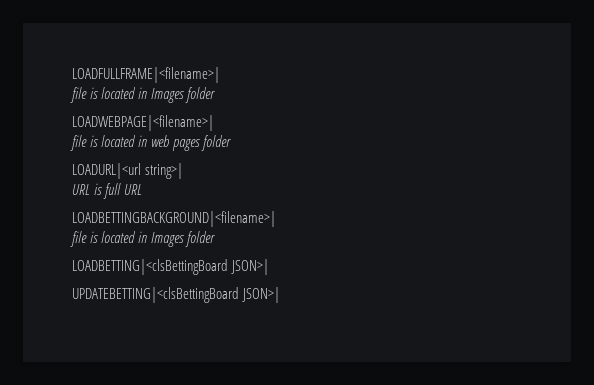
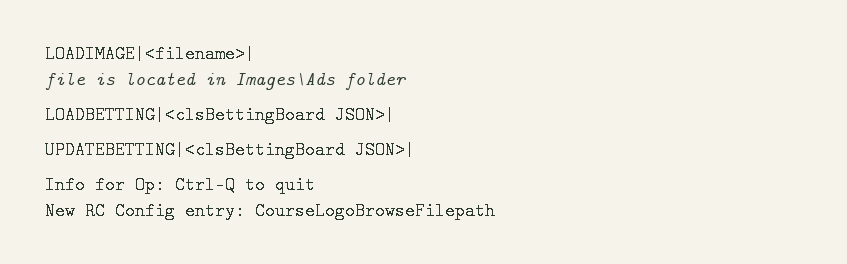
[72,67,220,83] [70,87,216,103] [72,115,214,131] [70,135,232,151] [72,163,184,179] [72,183,143,199] [72,211,276,227] [70,231,185,247] LOADFULLFRAME|<filename>| // file is located in Images folder // LOADWEBPAGE|<filename>| // file is located in web pages folder // LOADURL|<url string>| // URL is full URL // LOADBETTINGBACKGROUND|<filename>| // file is located in Images -> [45,45,255,63] [45,72,335,90] LOADIMAGE|<filename>| // file is located in Images\Ads
(281, 295) none -> [45,176,315,194] [45,202,495,220] // Info for Op: Ctrl-Q to quit // New RC Config entry: CourseLogoBrowseFilepath

